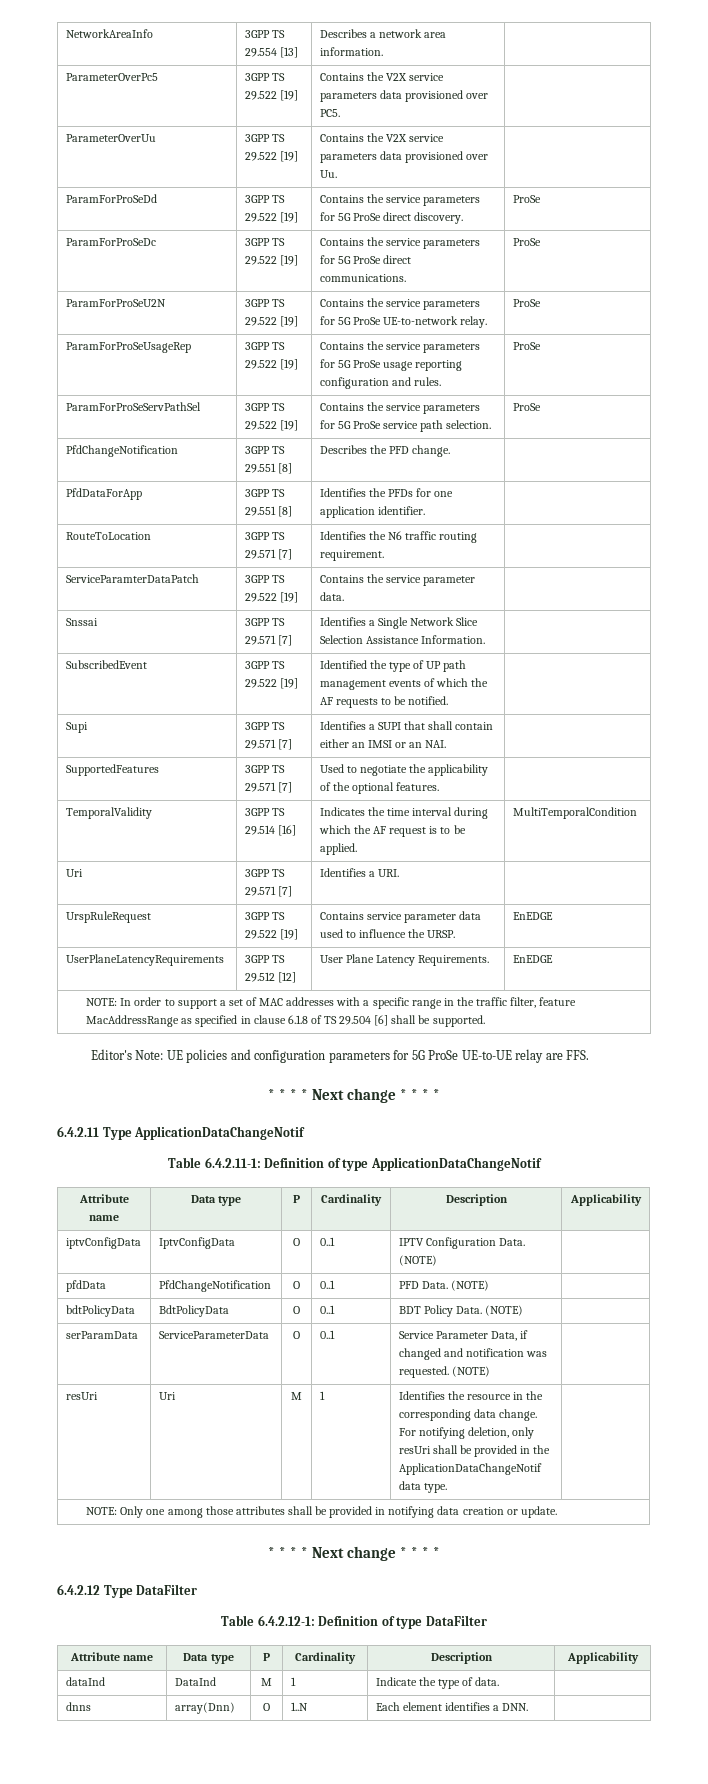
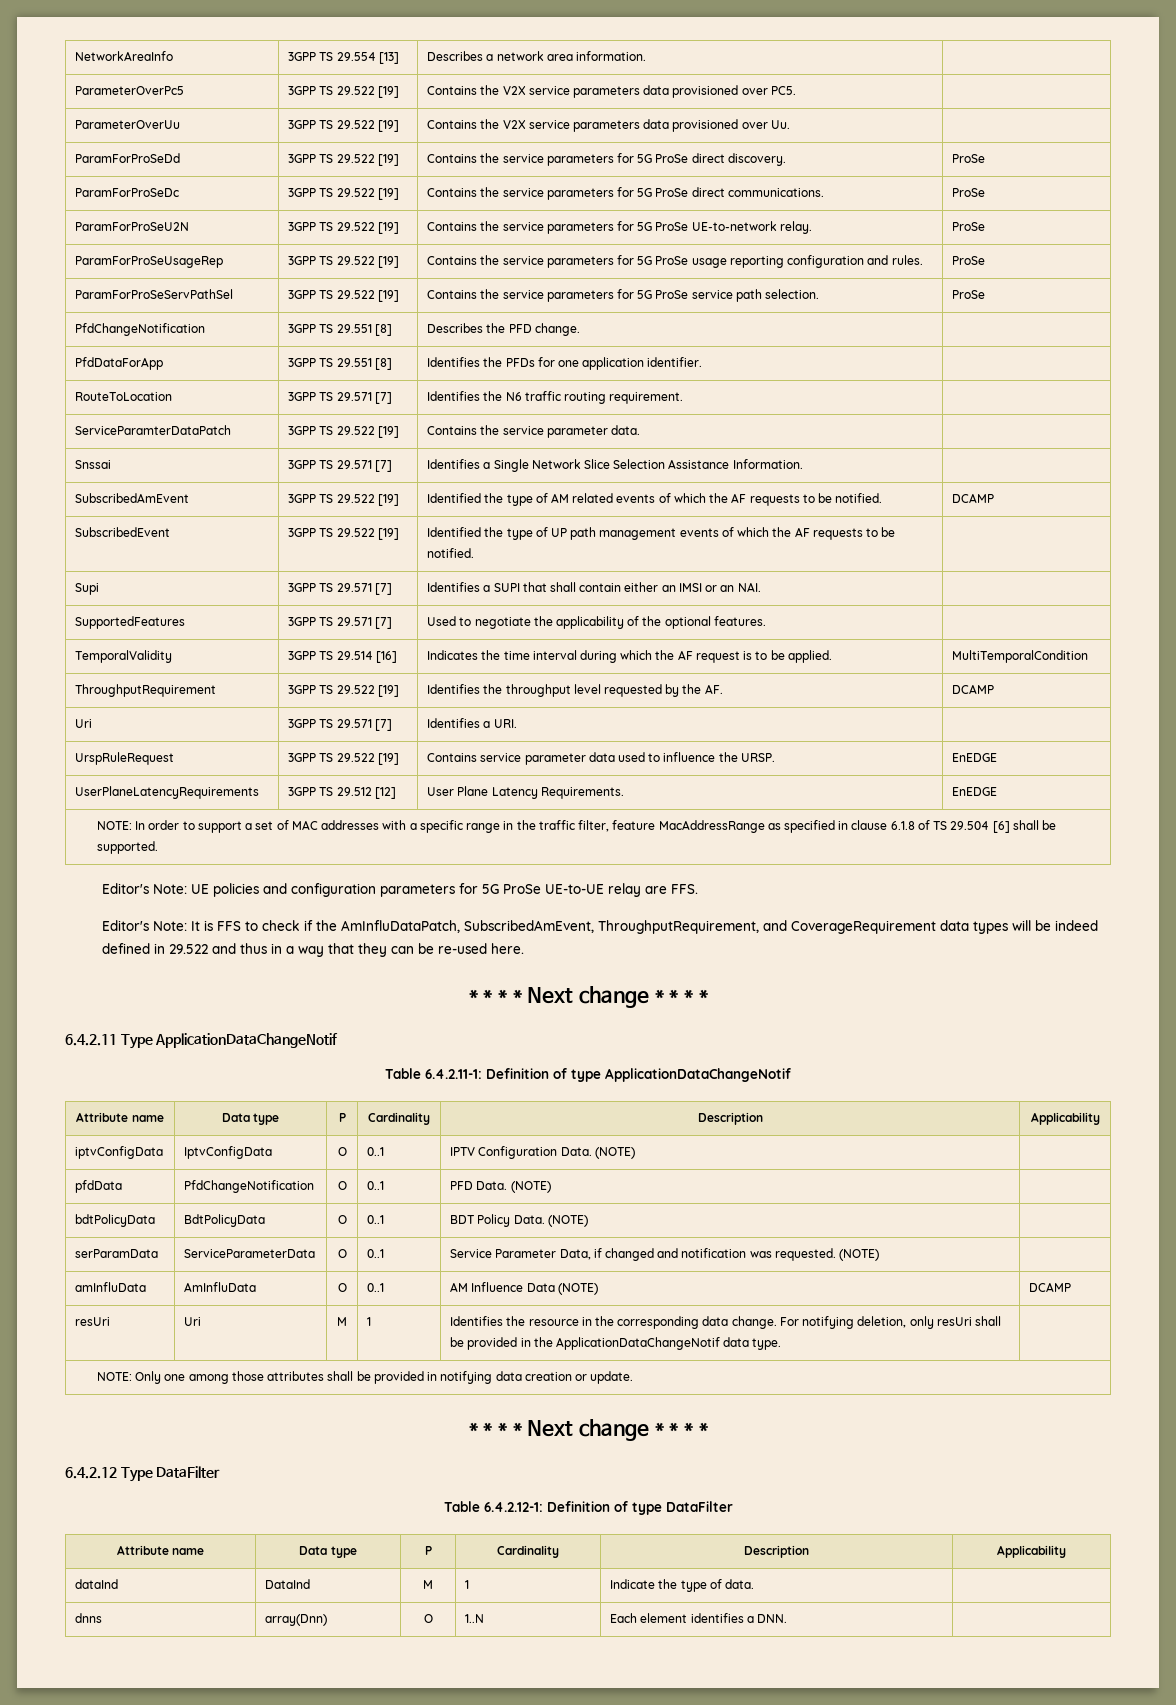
(486, 639) none -> [75,493,190,503] [288,494,399,506] [427,493,883,506] [952,493,995,503] // SubscribedAmEvent | 3GPP TS 29.522 [19] | Identified the type of AM related events of which the AF requests to be notified. | DCAMP
(637, 813) none -> [75,684,217,697] [288,685,399,697] [427,684,723,697] [952,684,995,694] // ThroughputRequirement | 3GPP TS 29.522 [19] | Identifies the throughput level requested by the AF. | DCAMP
(590, 1055) none -> [101,920,1098,934] [101,943,524,957] // Editor's Note: It is FFS to check if the AmInfluDataPatch, SubscribedAmEvent, ThroughputRequirement, and CoverageRequirement data types will be indeed defined in 29.522 and thus in a way that they can be re-used here.
(491, 1371) none -> [75,1282,147,1292] [184,1282,257,1292] [337,1283,347,1292] [367,1283,385,1292] [450,1282,598,1295] [1029,1282,1072,1292] // amInfluData | AmInfluData | O | 0..1 | AM Influence Data (NOTE) | DCAMP

